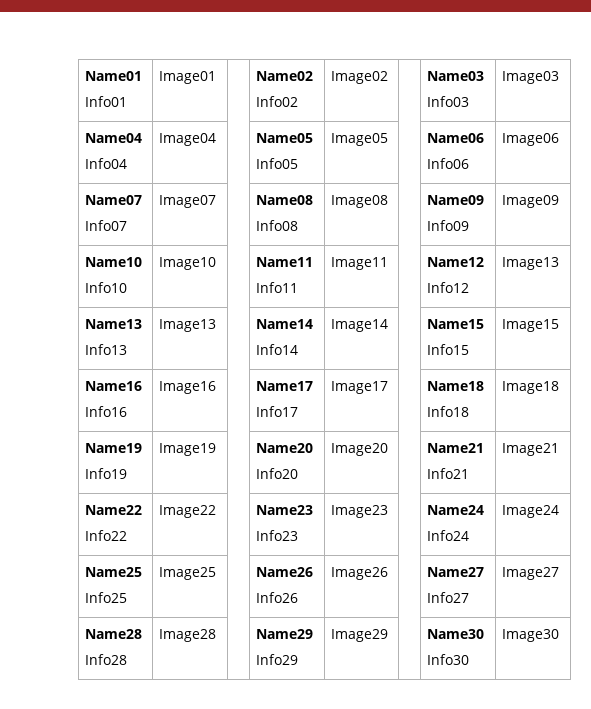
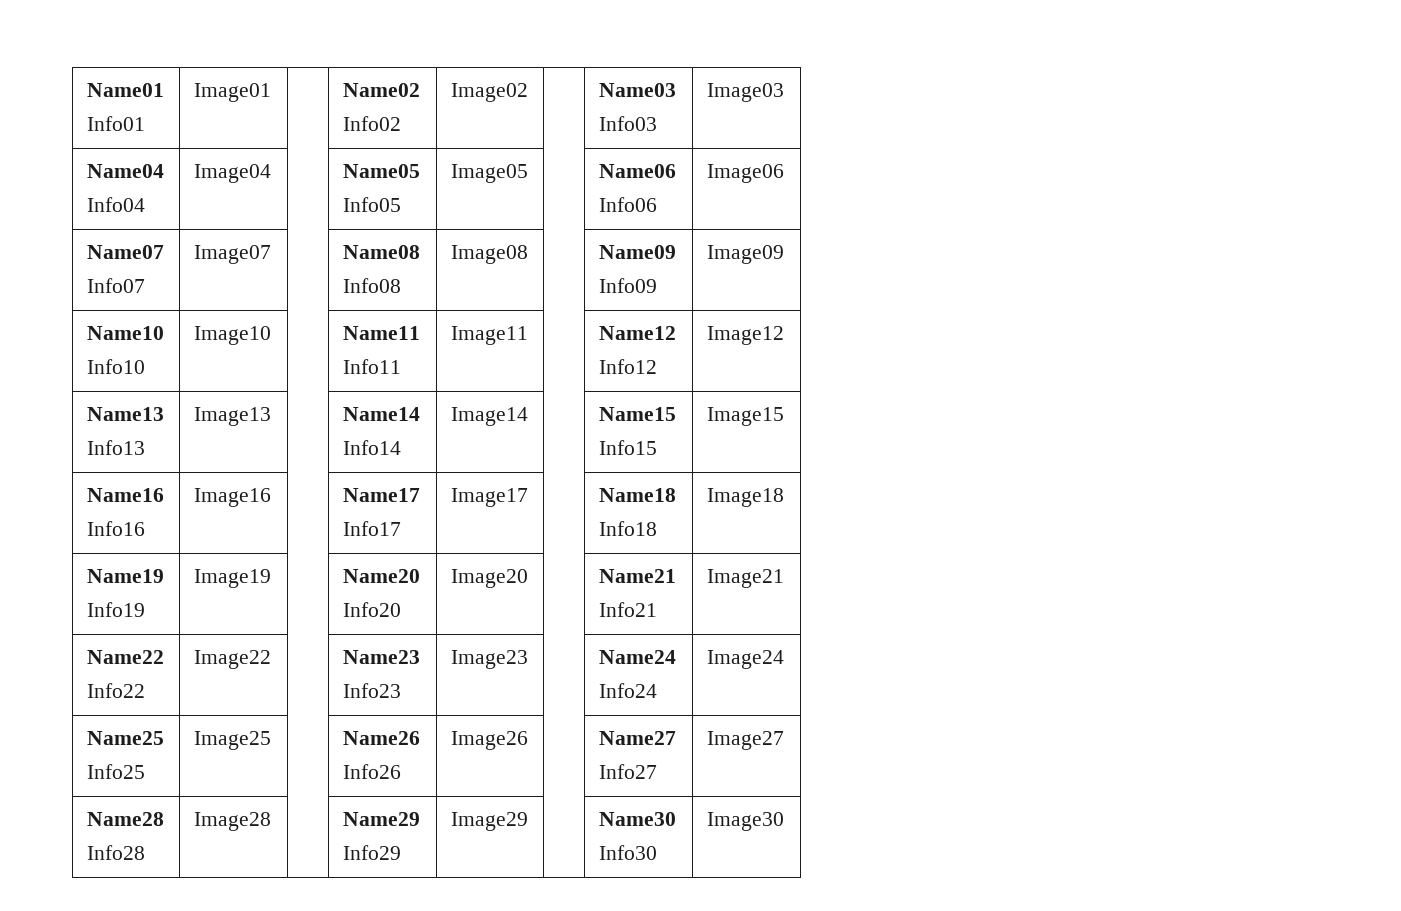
[501,257,559,270] Image13 -> [706,326,784,345] Image12

